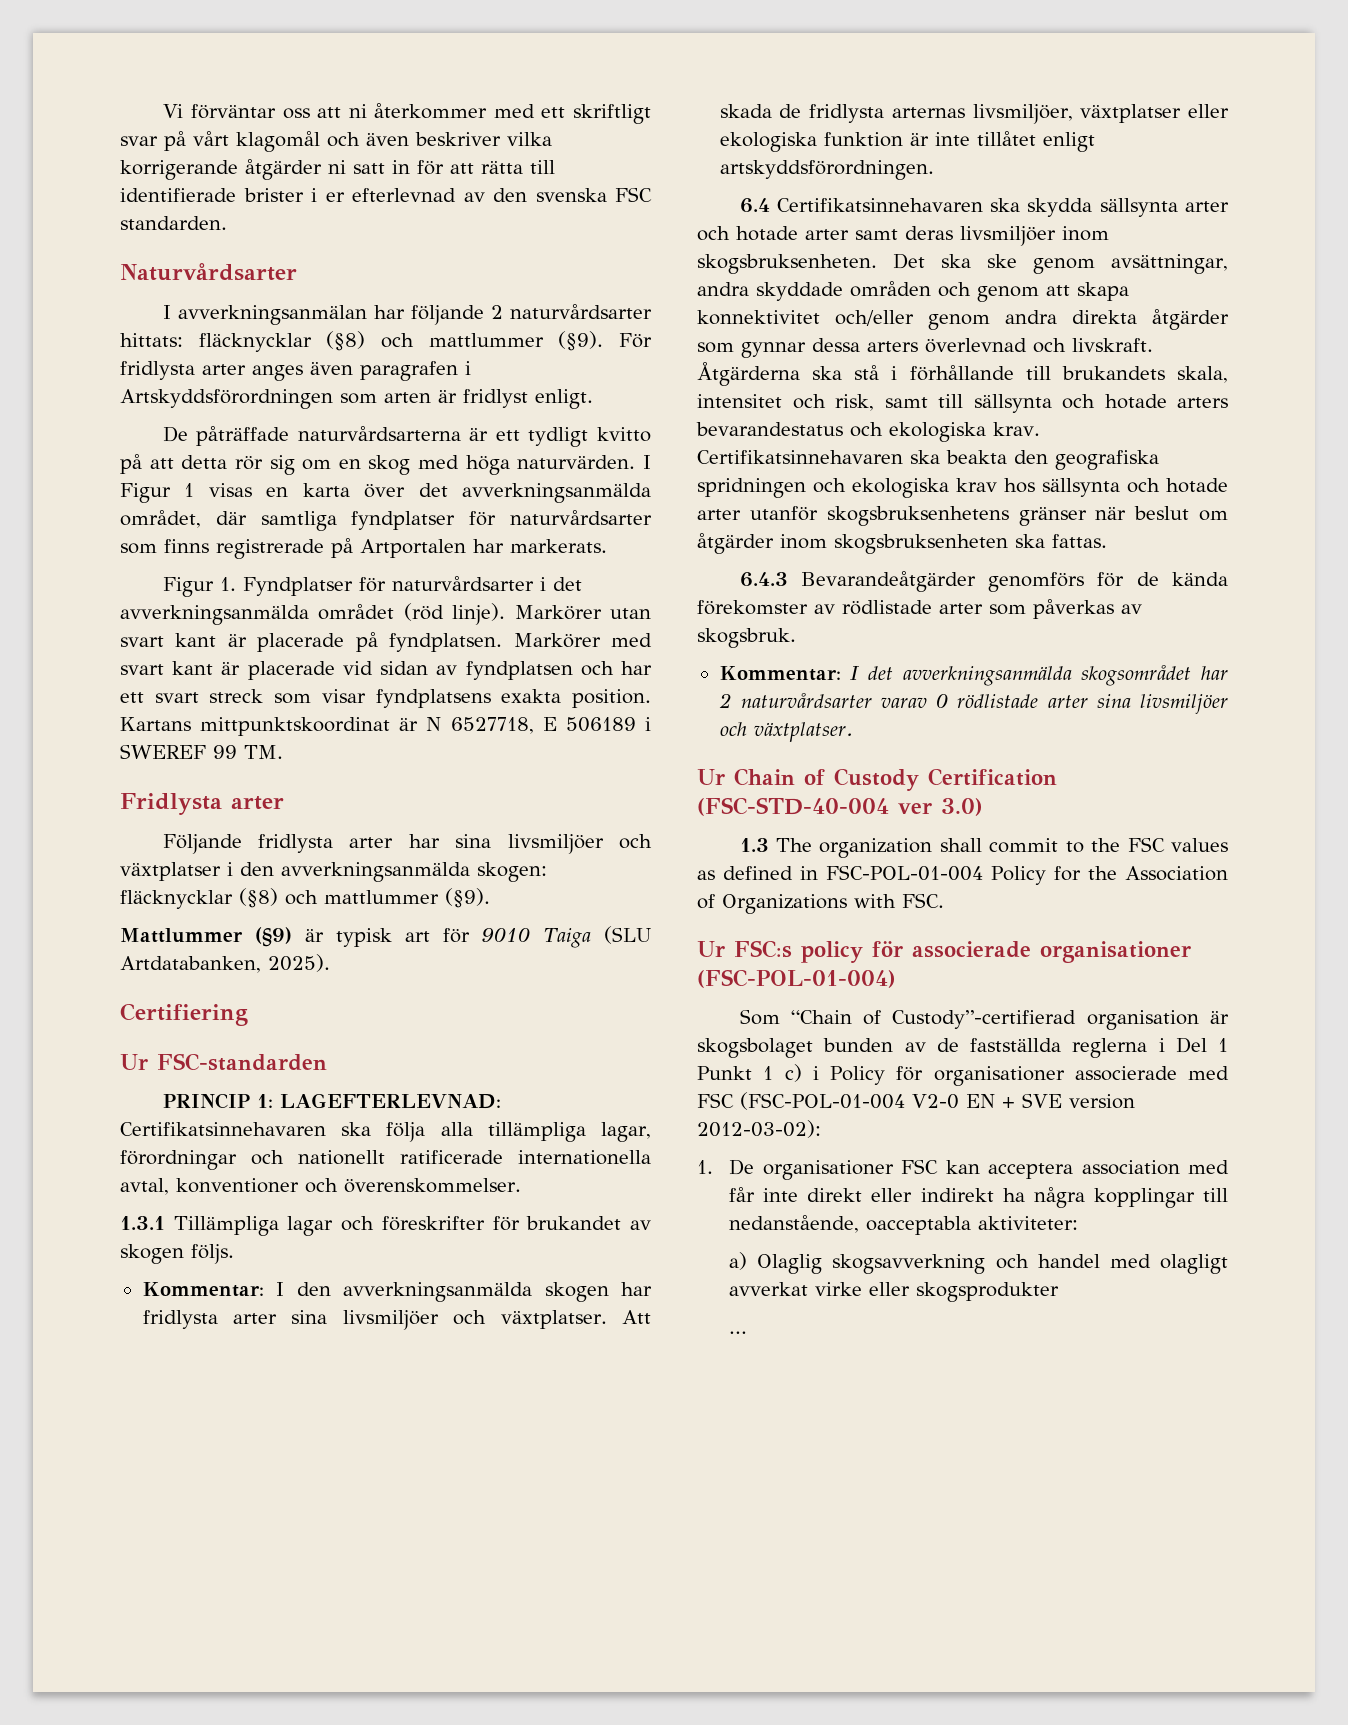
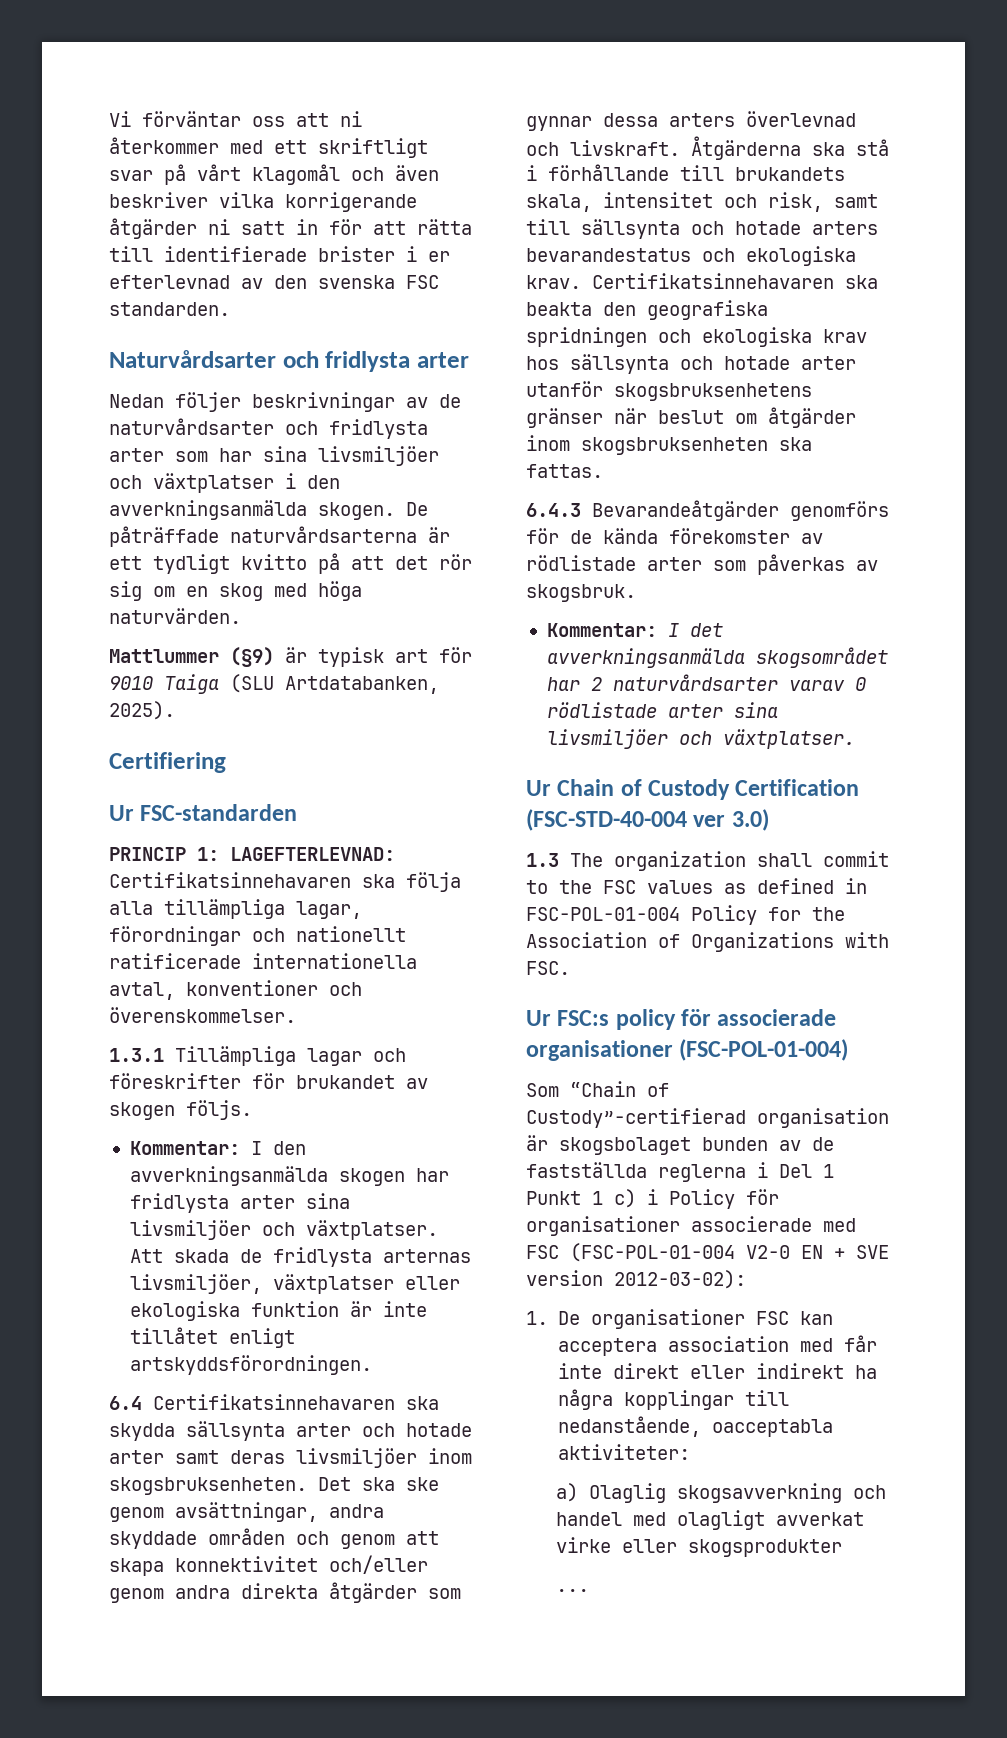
[162,304,652,325] [120,331,652,352] [120,361,471,381] [120,389,593,409] // I avverkningsanmälan har följande 2 naturvårdsarter hittats: fläcknycklar (§8) och mattlummer (§9). För fridlysta arter anges även paragrafen i Artskyddsförordningen som arten är fridlyst enligt. // -> [282,351,469,372] [109,392,461,412] [109,418,428,439] [109,446,439,466] [109,473,340,493] [109,500,395,520] och fridlysta arter // Nedan följer beskrivningar av de naturvårdsarter och fridlysta arter som har sina livsmiljöer och växtplatser i den avverkningsanmälda skogen.
[181,455,228,469] detta -> [395,556,428,570] det
[642,455,651,469] [120,483,651,503] [120,510,652,531] [120,538,607,559] [162,576,582,597] [120,603,651,625] [120,632,652,652] [120,661,652,680] [120,689,651,708] [120,717,651,736] [120,744,283,759] [120,793,284,815] [162,834,652,854] [120,862,547,882] [120,888,490,909] I Figur 1 visas en karta över det avverkningsanmälda området, där samtliga fyndplatser för naturvårdsarter som finns registrerade på Artportalen har markerats. // Figur 1. Fyndplatser för naturvårdsarter i det avverkningsanmälda området (röd linje). Markörer utan svart kant är placerade på fyndplatsen. Markörer med svart kant är placerade vid sidan av fyndplatsen och har ett svart streck som visar fyndplatsens exakta position. Kartans mittpunktskoordinat är N 6527718, E 506189 i SWEREF 99 TM. // Fridlysta arter // Följande fridlysta arter har sina livsmiljöer och växtplatser i den avverkningsanmälda skogen: fläcknycklar (§8) och mattlummer (§9). -> (241, 616) none

